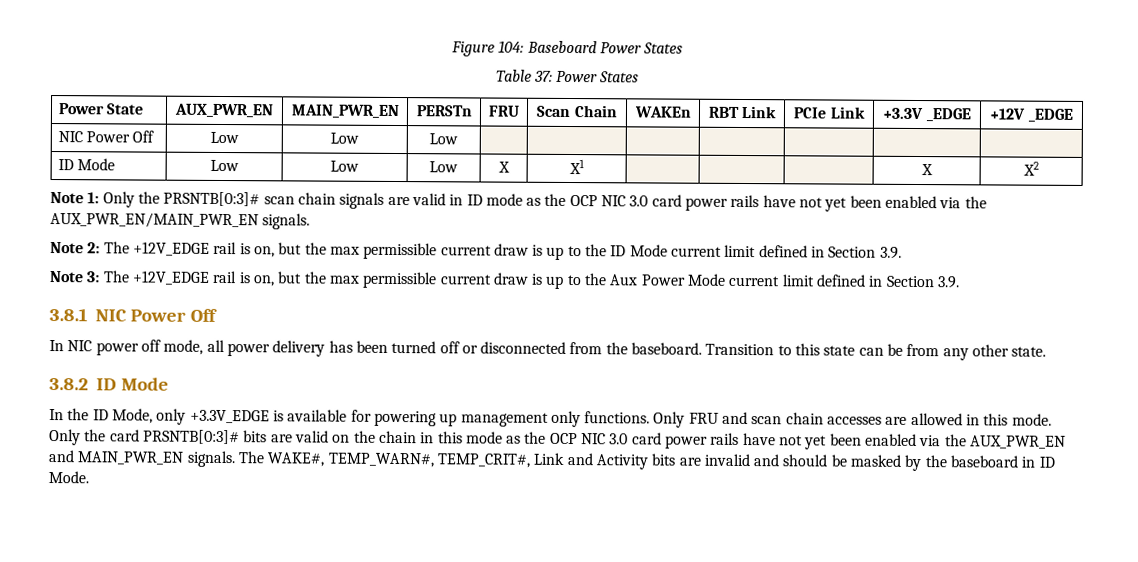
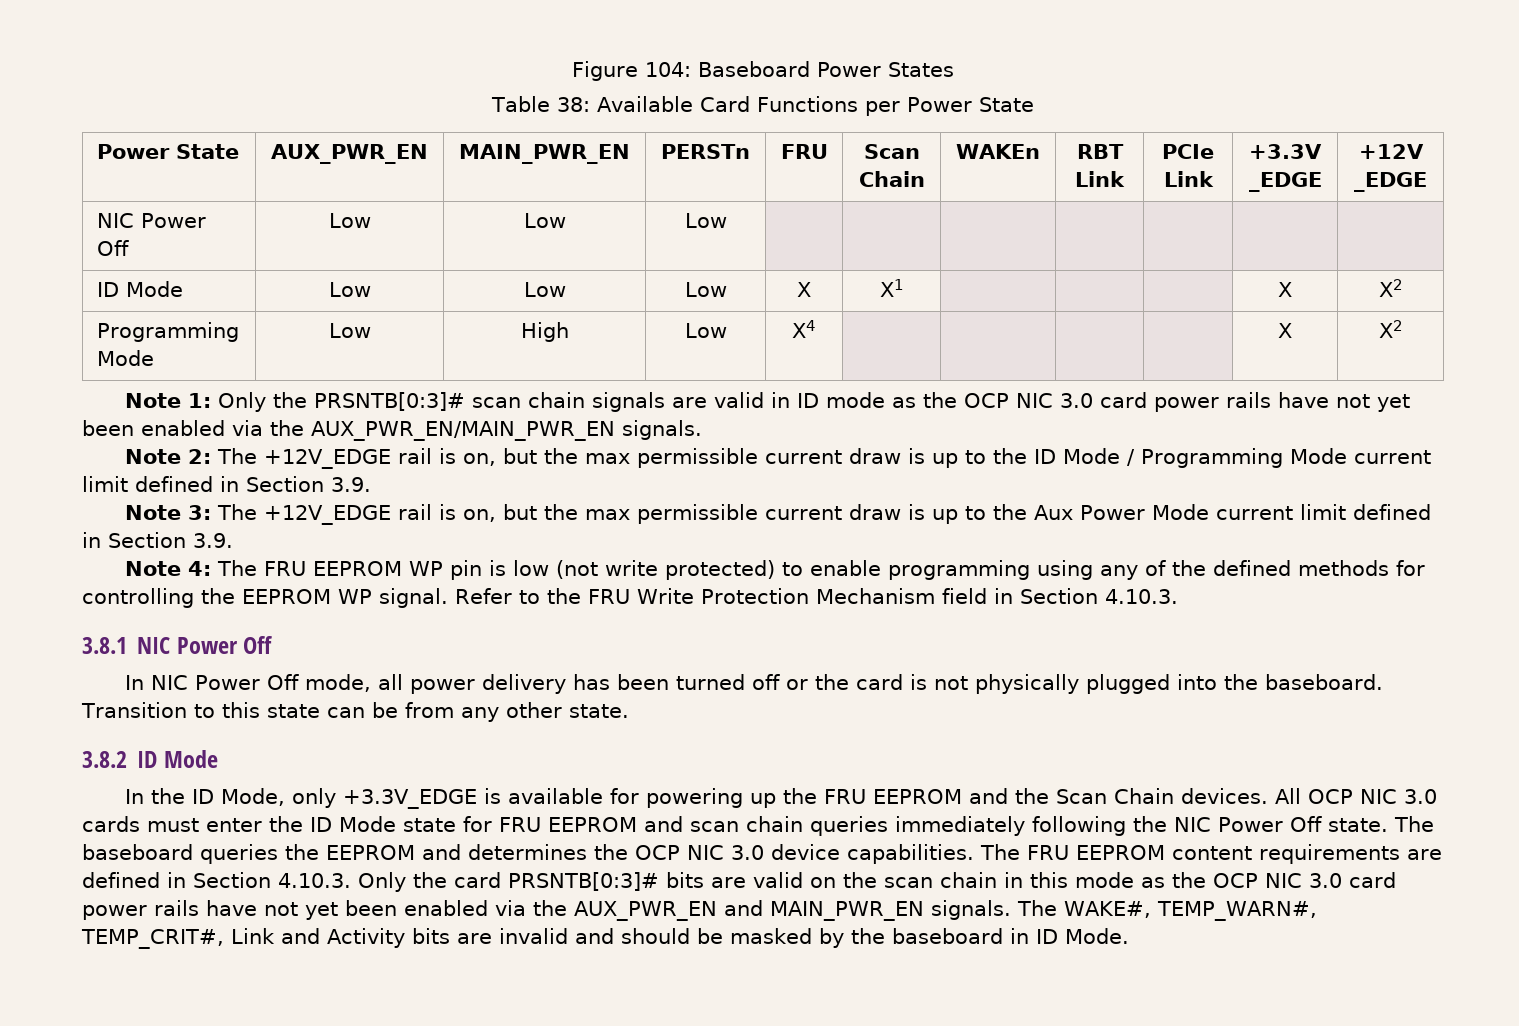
[533,70,640,83] 37: Power States -> [557,96,1034,116] 38: Available Card Functions per Power State
(1039, 168) none -> [96,322,239,342] [96,350,154,366] [328,323,371,338] [520,322,569,342] [684,323,727,338] [792,320,816,338] [1278,323,1292,338] [1378,320,1403,338] // Programming Mode | Low | High | Low | X4 | | | | | X | X2
(668, 250) none -> [1127,448,1348,468] / Programming Mode
(961, 282) none -> [125,560,1426,580] [82,588,1178,608] // Note 4: The FRU EEPROM WP pin is low (not write protected) to enable programming using any of the defined methods for controlling the EEPROM WP signal. Refer to the FRU Write Protection Mechanism field in Section 4.10.3.
[95,339,161,356] power off -> [195,674,300,690] Power Off
[480,341,603,355] disconnected from -> [815,674,1218,694] the card is not physically plugged into
[460,410,1052,428] management only functions. Only FRU and scan chain accesses are allowed in this mode. -> [783,788,1438,804] [82,816,1434,836] [82,844,1442,864] [82,872,351,888] the FRU EEPROM and the Scan Chain devices. All OCP NIC 3.0 cards must enter the ID Mode state for FRU EEPROM and scan chain queries immediately following the NIC Power Off state. The baseboard queries the EEPROM and determines the OCP NIC 3.0 device capabilities. The FRU EEPROM content requirements are defined in Section 4.10.3.
(376, 436) none -> [884,877,933,888] scan

